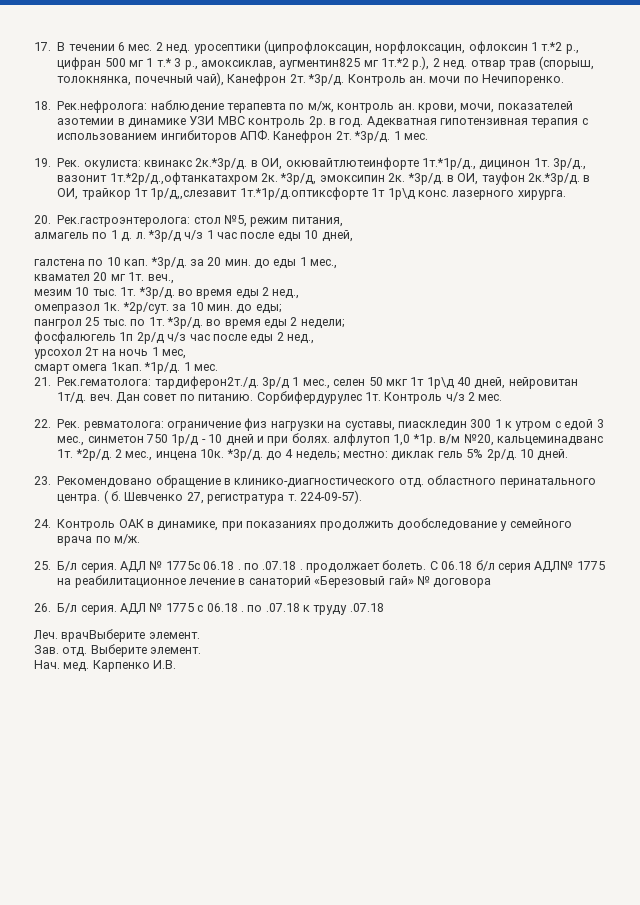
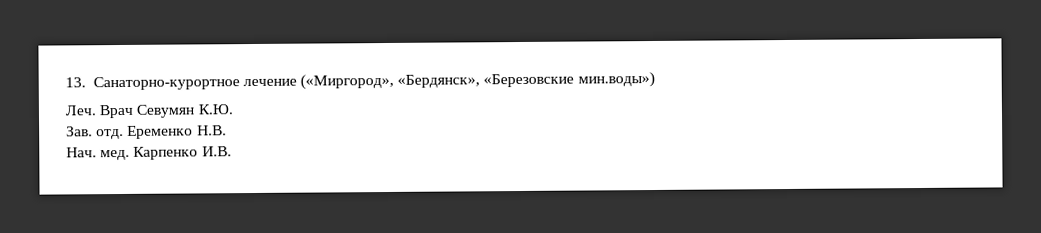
[34,40,579,54] [57,56,595,70] [57,72,564,86] [34,100,573,113] [57,116,588,128] [57,130,428,143] [34,157,586,170] [57,172,591,185] [57,187,566,200] [34,215,343,227] [34,230,353,242] [34,257,338,269] [34,272,174,284] [34,287,300,299] [34,302,282,314] [34,317,345,329] [34,331,314,344] [34,347,186,359] [34,362,218,374] [34,376,578,389] [57,391,503,404] [34,418,604,431] [57,433,603,446] [57,449,569,461] [34,475,596,488] [57,490,362,504] [34,518,572,531] [57,534,140,546] [34,560,605,573] [57,575,492,588] [34,603,384,615] [33,629,200,642] 17. В течении 6 мес. 2 нед. уросептики (ципрофлоксацин, норфлоксацин, офлоксин 1 т.*2 р., цифран 500 мг 1 т.* 3 р., амоксиклав, аугментин825 мг 1т.*2 р.), 2 нед. отвар трав (спорыш, толокнянка, почечный чай), Канефрон 2т. *3р/д. Контроль ан. мочи по Нечипоренко. // 18. Рек.нефролога: наблюдение терапевта по м/ж, контроль ан. крови, мочи, показателей азотемии в динамике УЗИ МВС контроль 2р. в год. Адекватная гипотензивная терапия с использованием ингибиторов АПФ. Канефрон 2т. *3р/д. 1 мес. // 19. Рек. окулиста: квинакс 2к.*3р/д. в ОИ, окювайтлютеинфорте 1т.*1р/д., дицинон 1т. 3р/д., вазонит 1т.*2р/д.,офтанкатахром 2к. *3р/д, эмоксипин 2к. *3р/д. в ОИ, тауфон 2к.*3р/д. в ОИ, трайкор 1т 1р/д,,слезавит 1т.*1р/д.оптиксфорте 1т 1р\д конс. лазерного хирурга. // 20. Рек.гастроэнтеролога: стол №5, режим питания, // алмагель по 1 д. л. *3р/д ч/з 1 час после еды 10 дней, // галстена по 10 кап. *3р/д. за 20 мин. до еды 1 мес., // квамател 20 мг 1т. веч., // мезим 10 тыс. 1т. *3р/д. во время еды 2 нед., // омепразол 1к. *2р/сут. за 10 мин. до еды; // пангрол 25 тыс. по 1т. *3р/д. во время еды 2 недели; // фосфалюгель 1п 2р/д ч/з час после еды 2 нед., // урсохол 2т на ночь 1 мес, // смарт омега 1кап. *1р/д. 1 мес. // 21. Рек.гематолога: тардиферон2т./д. 3р/д 1 мес., селен 50 мкг 1т 1р\д 40 дней, нейровитан 1т/д. веч. Дан совет по питанию. Сорбифердурулес 1т. Контроль ч/з 2 мес. // 22. Рек. ревматолога: ограничение физ нагрузки на суставы, пиаскледин 300 1 к утром с едой 3 мес., синметон 750 1р/д - 10 дней и при болях. алфлутоп 1,0 *1р. в/м №20, кальцеминадванс 1т. *2р/д. 2 мес., инцена 10к. *3р/д. до 4 недель; местно: диклак гель 5% 2р/д. 10 дней. // 23. Рекомендовано обращение в клинико-диагностического отд. областного перинатального центра. ( б. Шевченко 27, регистратура т. 224-09-57). // 24. Контроль ОАК в динамике, при показаниях продолжить дообследование у семейного врача по м/ж. // 25. Б/л серия. АДЛ № 1775с 06.18 . по .07.18 . продолжает болеть. С 06.18 б/л серия АДЛ№ 1775 на реабилитационное лечение в санаторий «Березовый гай» № договора // 26. Б/л серия. АДЛ № 1775 с 06.18 . по .07.18 к труду .07.18 // Леч. врачВыберите элемент. -> [65,71,655,91] [65,104,233,119] 13. Санаторно-курортное лечение («Миргород», «Бердянск», «Березовские мин.воды») // Леч. Врач Севумян К.Ю.
[90,644,202,657] Выберите элемент. -> [127,125,227,139] Еременко Н.В.

